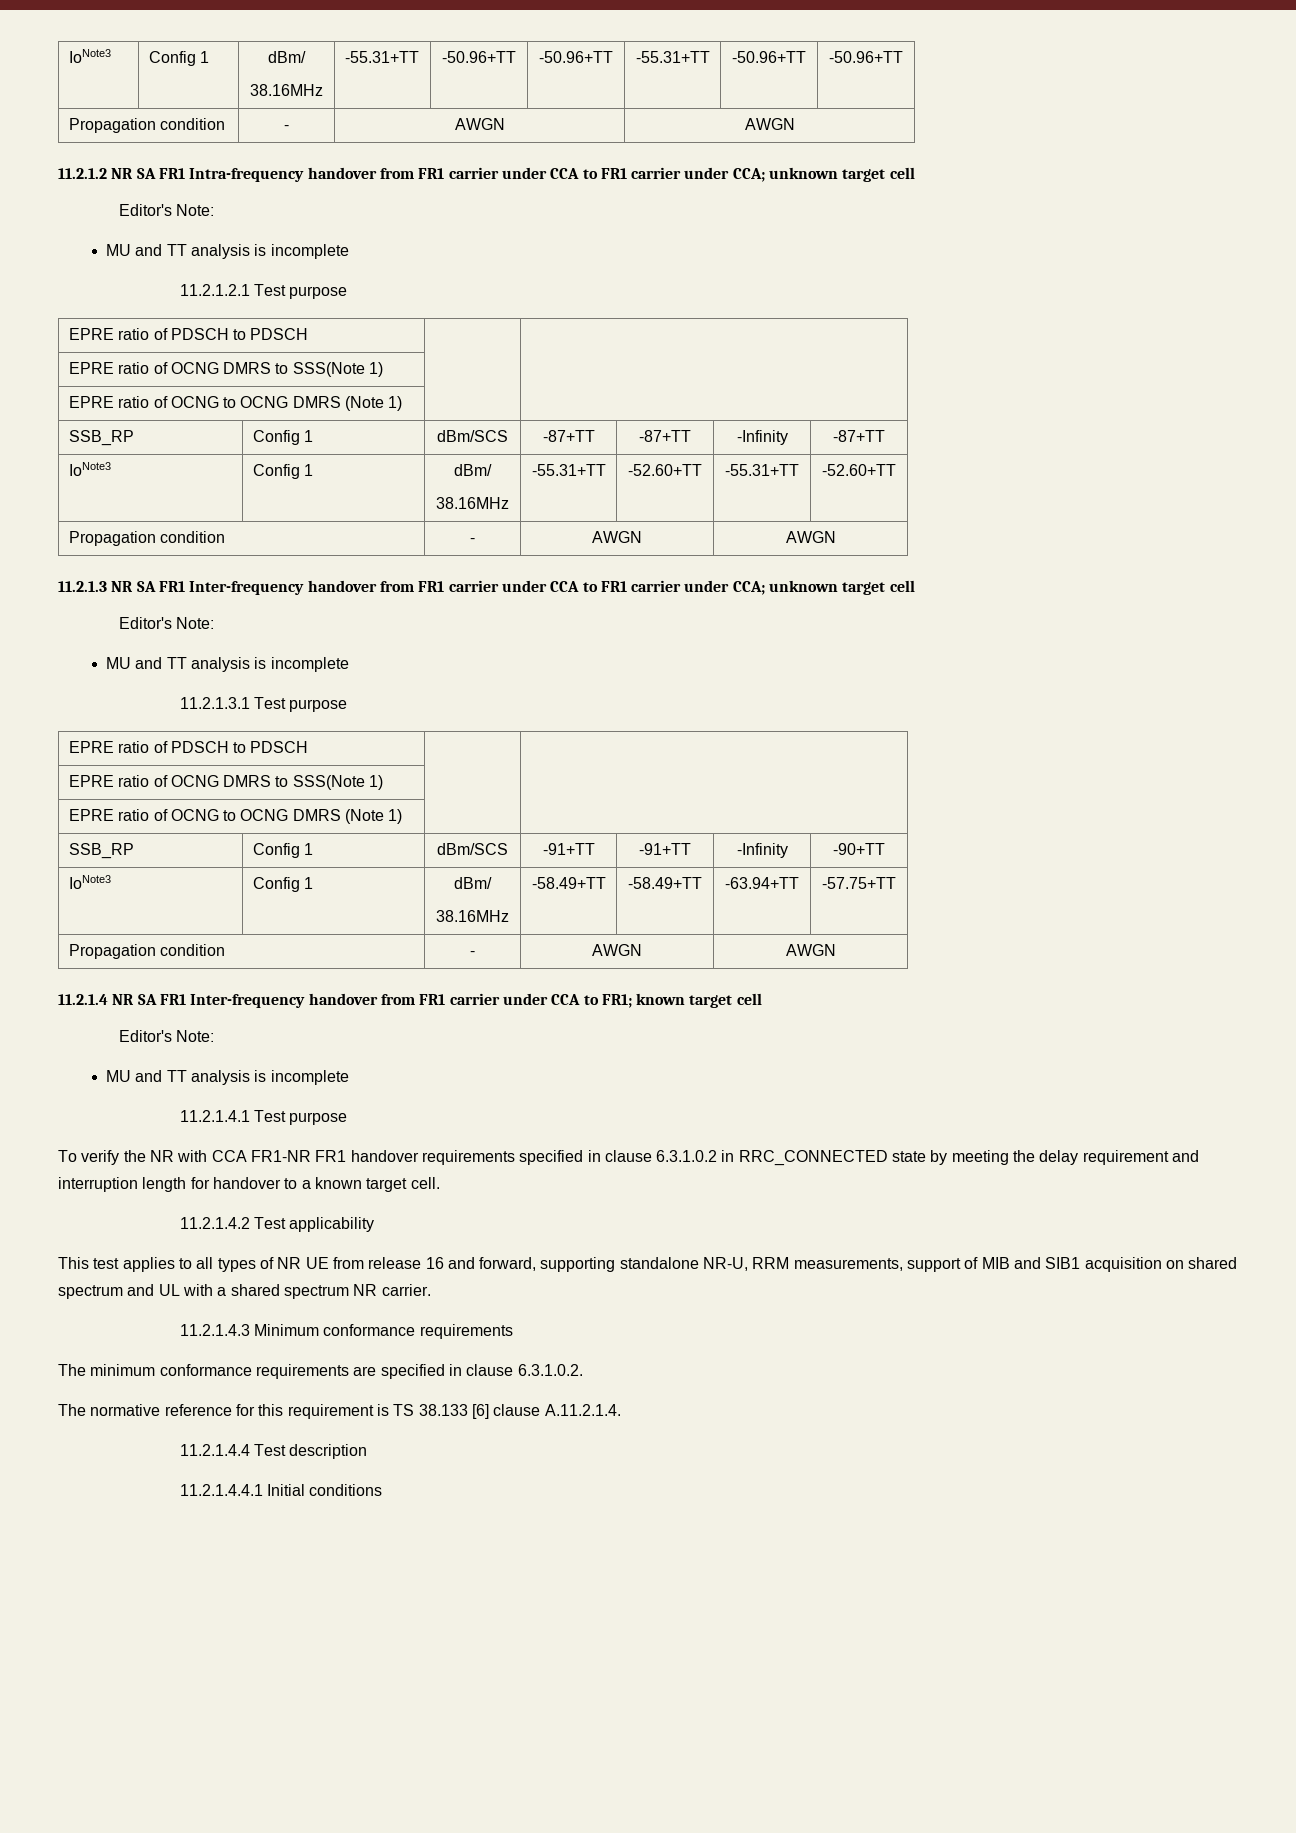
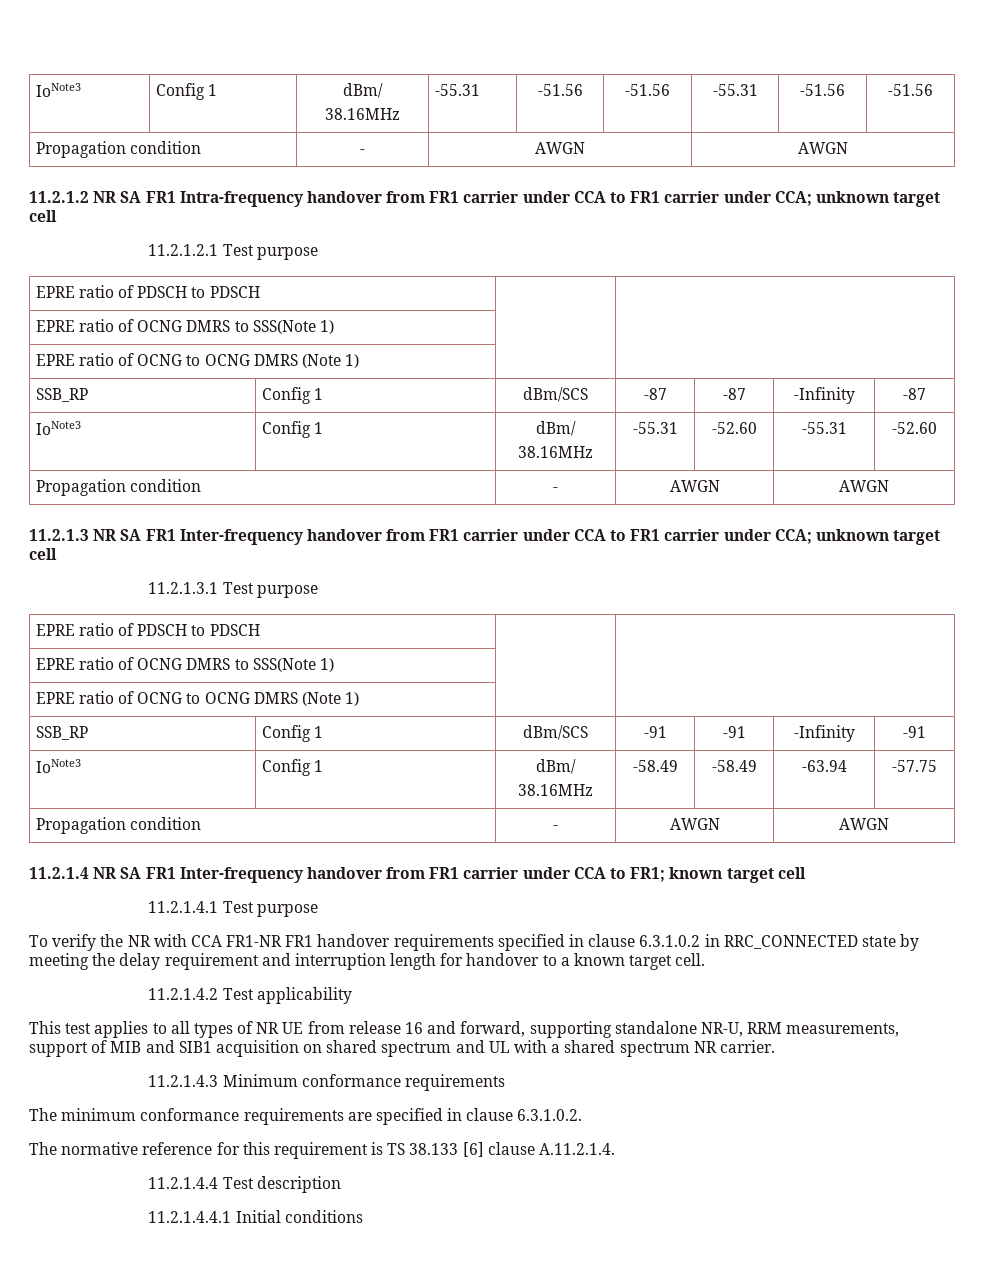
[68,49,111,63] [148,51,210,66] [268,51,306,63] [250,84,323,96] [344,51,419,63] [442,51,516,63] [539,51,613,63] [635,51,710,63] [732,51,806,63] [829,51,903,63] IoNote3 | Config 1 | dBm/ // 38.16MHz | -55.31+TT | -50.96+TT | -50.96+TT | -55.31+TT | -50.96+TT | -50.96+TT -> [35,83,81,97] [155,83,217,100] [343,83,383,98] [325,108,400,120] [434,84,480,96] [537,84,583,96] [625,84,670,96] [712,84,758,96] [800,84,845,96] [888,84,933,96] IoNote3 | Config 1 | dBm/ // 38.16MHz | -55.31 | -51.56 | -51.56 | -55.31 | -51.56 | -51.56
[118,204,215,216] [106,244,349,259] // Editor's Note: // MU and TT analysis is incomplete -> (57, 216) none
[542,430,595,442] [639,430,691,442] [736,430,788,445] [833,430,885,442] [68,462,111,476] [252,464,314,479] [454,464,492,476] [436,497,509,509] [531,464,606,476] [628,464,702,476] [725,464,799,476] [822,464,896,476] -87+TT | -87+TT | -Infinity | -87+TT // IoNote3 | Config 1 | dBm/ // 38.16MHz | -55.31+TT | -52.60+TT | -55.31+TT | -52.60+TT -> [643,388,667,400] [722,388,746,400] [793,387,855,404] [903,388,926,400] [35,421,81,435] [261,421,323,438] [536,421,576,436] [518,446,593,458] [632,422,678,434] [711,422,757,434] [801,422,847,434] [892,422,937,434] -87 | -87 | -Infinity | -87 // IoNote3 | Config 1 | dBm/ // 38.16MHz | -55.31 | -52.60 | -55.31 | -52.60
[118,617,215,629] [106,657,349,672] // Editor's Note: // MU and TT analysis is incomplete -> (57, 554) none
[542,843,595,855] [639,843,691,855] [736,843,788,858] [833,843,885,855] [68,875,111,889] [252,877,314,892] [454,877,492,889] [436,910,509,922] [531,877,606,889] [628,877,702,889] [725,877,799,889] [822,877,896,889] -91+TT | -91+TT | -Infinity | -90+TT // IoNote3 | Config 1 | dBm/ // 38.16MHz | -58.49+TT | -58.49+TT | -63.94+TT | -57.75+TT -> [643,726,667,738] [722,726,746,738] [793,725,855,742] [903,726,926,738] [35,759,81,773] [261,759,323,776] [536,759,576,774] [518,784,593,796] [632,760,678,772] [711,760,757,772] [801,760,847,772] [892,760,937,772] -91 | -91 | -Infinity | -91 // IoNote3 | Config 1 | dBm/ // 38.16MHz | -58.49 | -58.49 | -63.94 | -57.75
[118,1030,215,1042] [106,1070,349,1085] // Editor's Note: // MU and TT analysis is incomplete -> (806, 873) none

